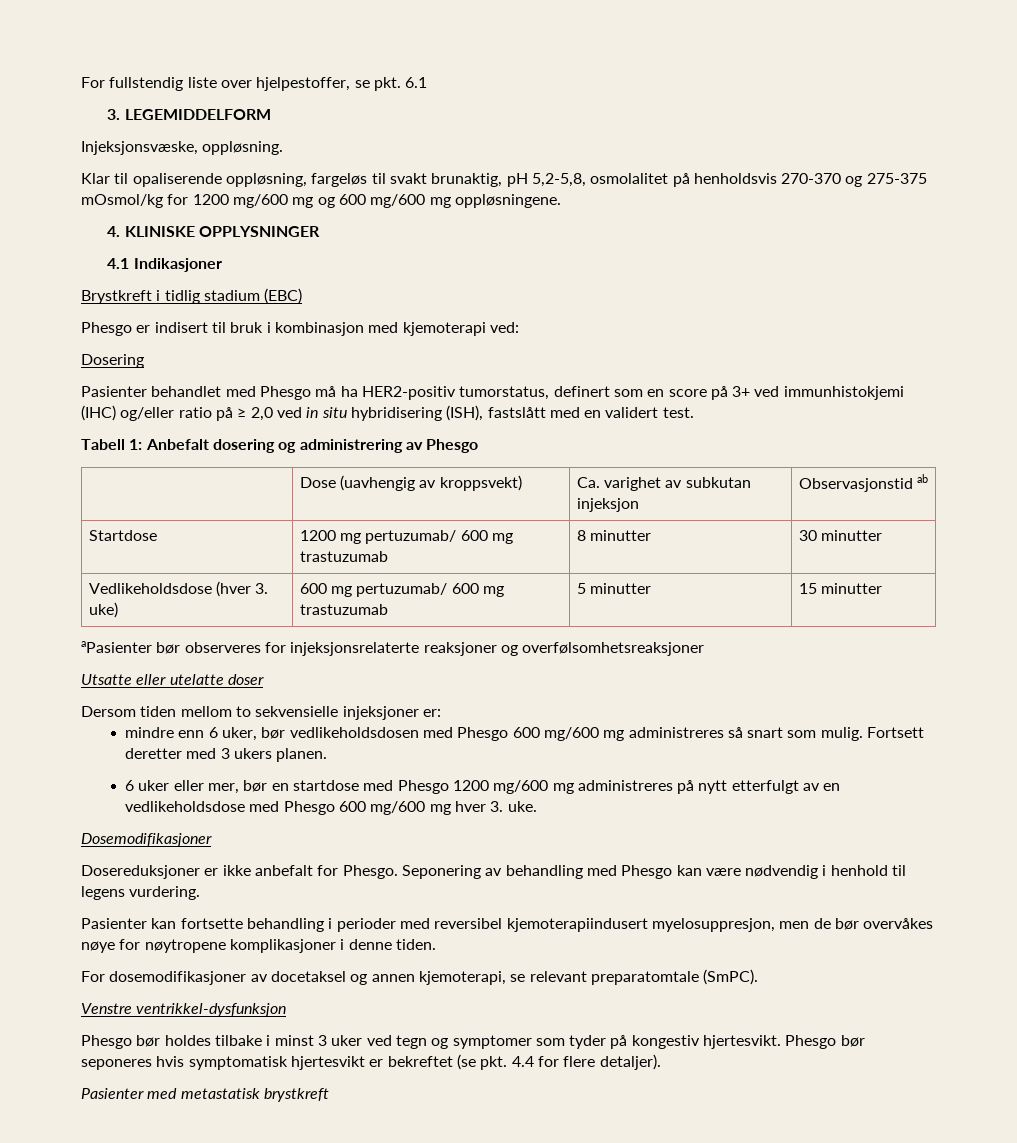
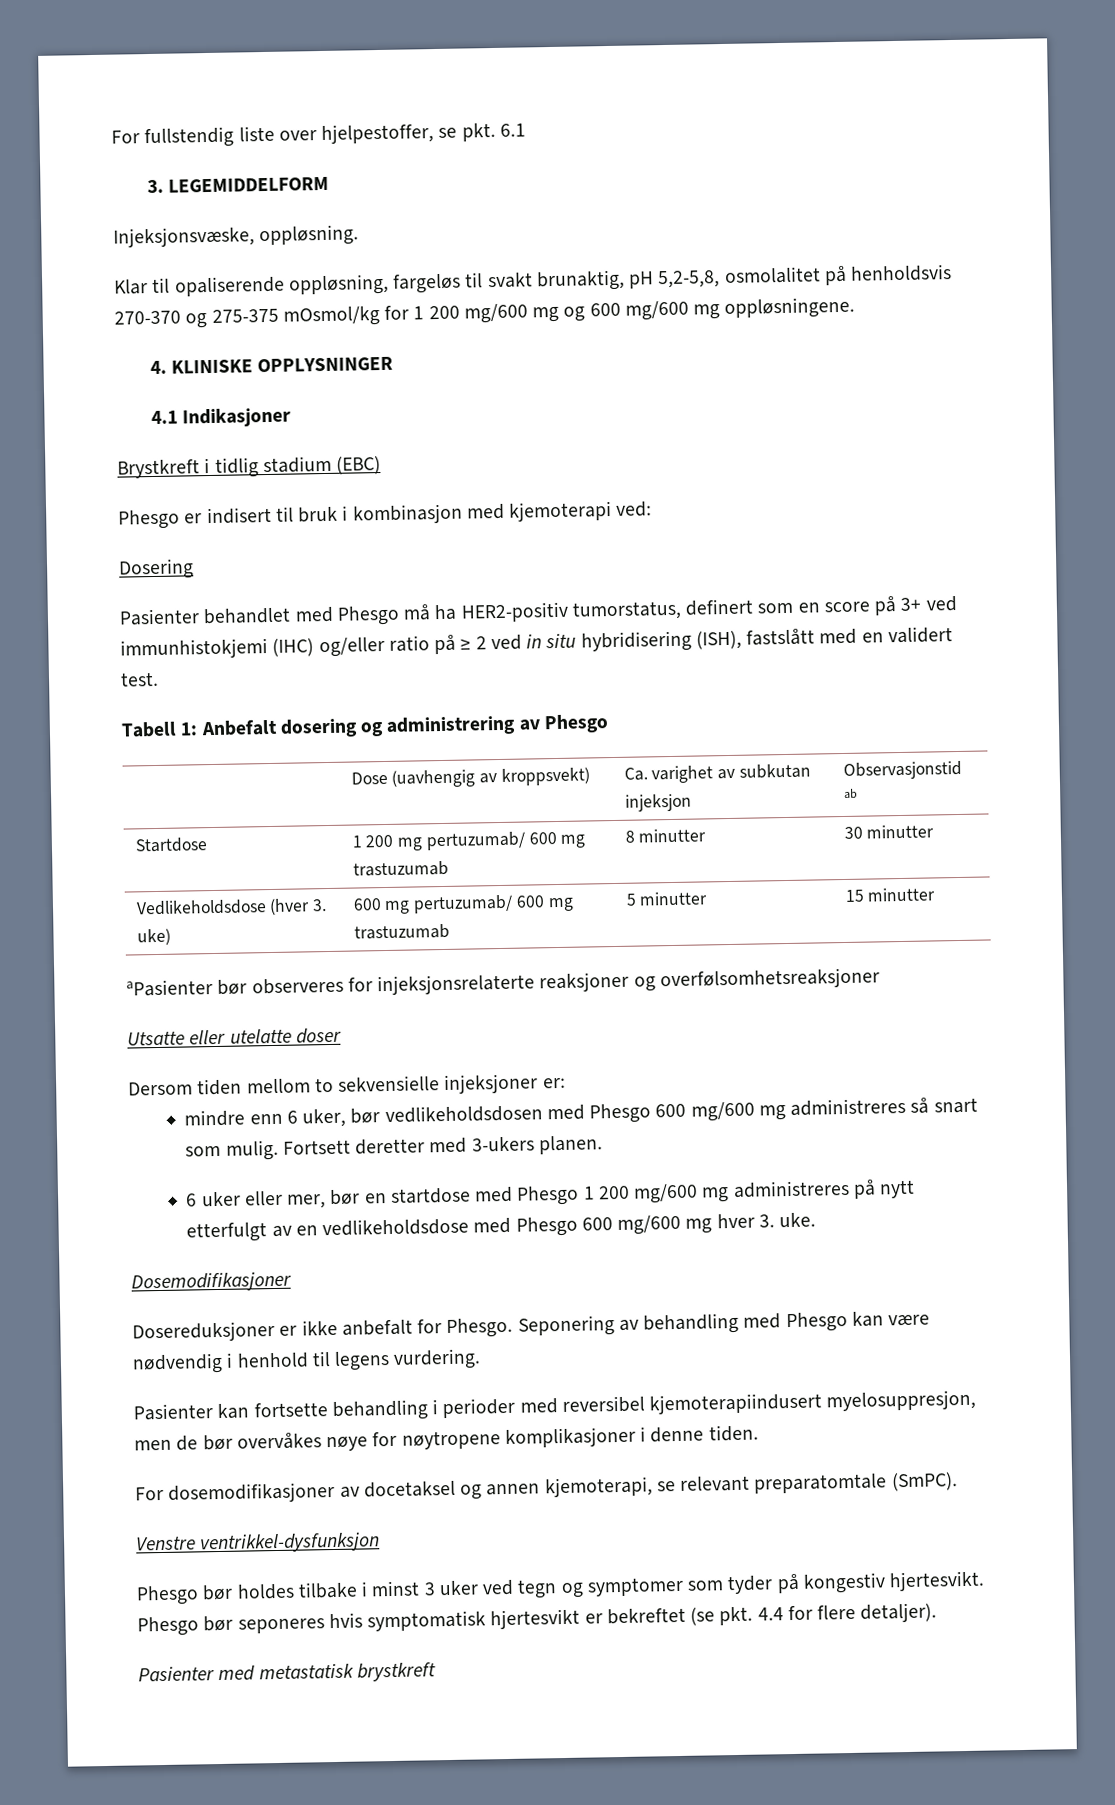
[192,194,229,205] 1200 -> [413,305,460,320] 1 200
[250,407,273,421] 2,0 -> [475,636,487,650] 2
[299,530,336,541] 1200 -> [351,834,395,848] 1 200
[220,748,272,759] 3 ukers -> [471,1136,535,1152] 3-ukers
[452,780,489,791] 1200 -> [582,1185,630,1200] 1 200

